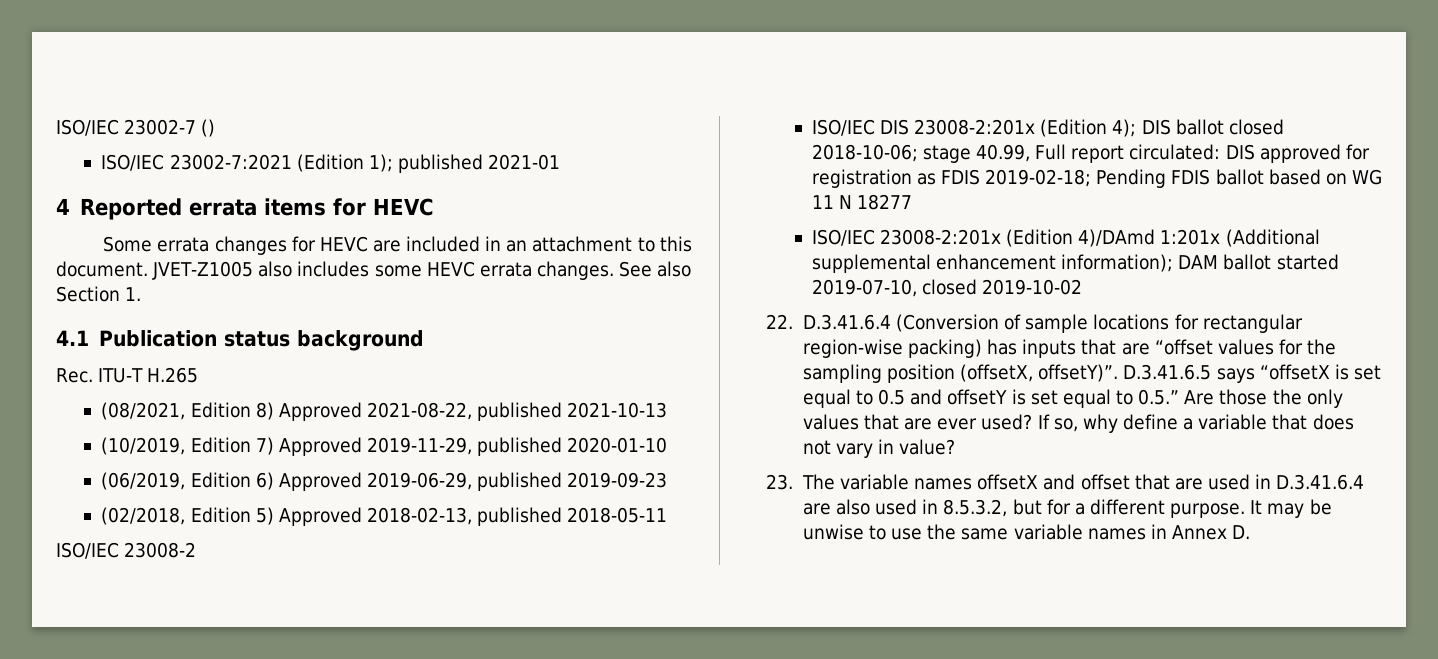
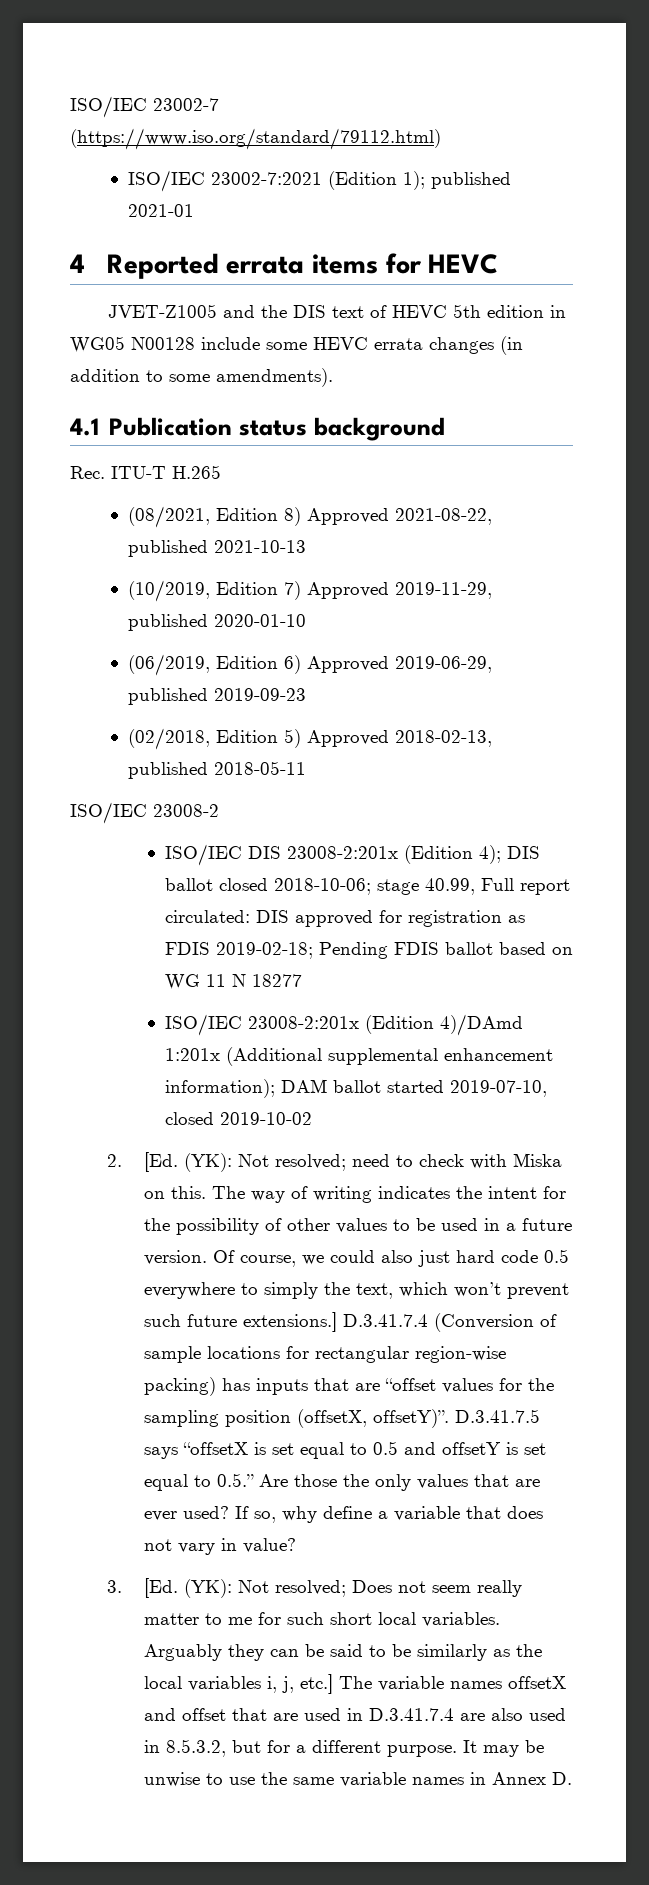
[201,119,216,137] () -> [70,128,441,150] (https://www.iso.org/standard/79112.html)
[103,236,692,255] [56,261,692,280] [56,286,142,302] Some errata changes for HEVC are included in an attachment to this document. JVET-Z1005 also includes some HEVC errata changes. See also Section 1. -> [108,304,567,318] [70,336,523,355] [70,368,333,387] JVET-Z1005 and the DIS text of HEVC 5th edition in WG05 N00128 include some HEVC errata changes (in addition to some amendments).
[766,314,891,330] 22. D.3.41.6.4 -> [106,1152,562,1172] [143,1186,566,1203] [143,1218,572,1235] [143,1249,569,1267] [143,1282,569,1299] [143,1312,428,1332] 2. [Ed. (YK): Not resolved; need to check with Miska on this. The way of writing indicates the intent for the possibility of other values to be used in a future version. Of course, we could also just hard code 0.5 everywhere to simply the text, which won’t prevent such future extensions.] D.3.41.7.4
[1123,364,1212,380] D.3.41.6.5 -> [454,1409,540,1423] D.3.41.7.5
[766,474,794,490] 23. -> [106,1578,522,1598] [143,1612,500,1627] [143,1644,542,1661] [143,1674,333,1694] 3. [Ed. (YK): Not resolved; Does not seem really matter to me for such short local variables. Arguably they can be said to be similarly as the local variables i, j, etc.]
[1276,474,1365,490] D.3.41.6.4 -> [368,1708,454,1721] D.3.41.7.4

